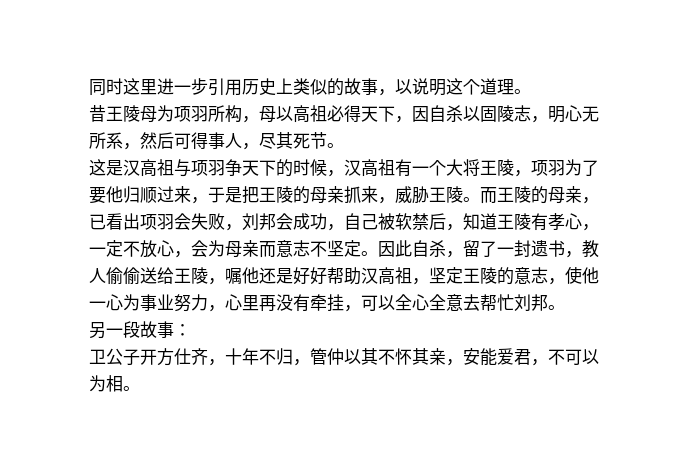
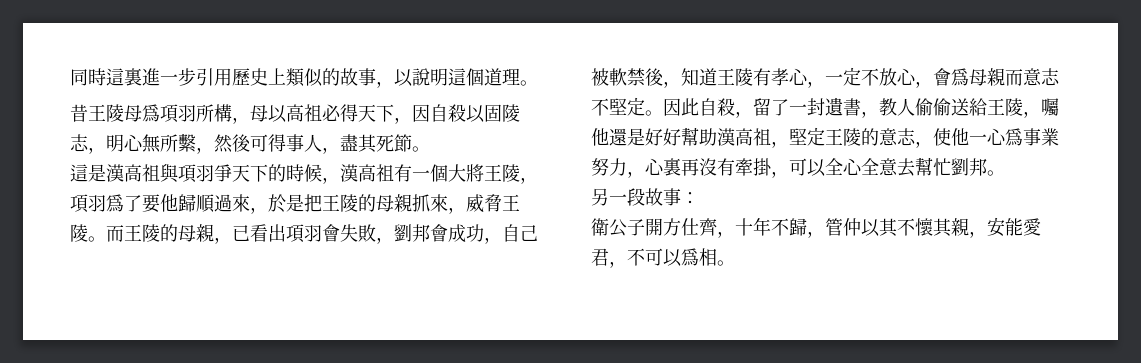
[106,78,310,96] 时这里进一步引用历史上类 -> [88,68,305,87] 時這裏進一步引用歷史上類
[412,78,480,96] 说明这个 -> [412,68,484,86] 說明這個
[157,105,242,123] 为项羽所构 -> [142,104,232,123] 爲項羽所構
[446,105,463,122] 杀 -> [448,104,466,122] 殺
[582,106,599,122] [89,132,174,150] 无所系，然后 -> [142,133,251,154] 無所繫，然後
[259,132,344,149] [89,159,599,177] [89,186,429,204] 尽其死节。 // 这是汉高祖与项羽争天下的时候，汉高祖有一个大将王陵，项羽为了要他归顺过来，于是把王陵的母亲抓来，威胁 -> [340,134,430,153] [70,163,538,184] [70,194,502,214] 盡其死節。 // 這是漢高祖與項羽爭天下的時候，漢高祖有一個大將王陵，項羽爲了要他歸順過來，於是把王陵的母親抓來，威脅
[565,186,582,203] 亲 -> [196,224,214,242] 親
[140,213,293,231] 项羽会失败，刘邦会 -> [286,224,448,244] 項羽會失敗，劉邦會
[395,213,446,230] 软禁后 -> [609,68,664,86] 軟禁後
[191,240,259,258] 会为母亲 -> [933,68,1005,86] 會爲母親
[327,240,344,257] 坚 -> [609,98,627,115] 堅
[429,240,446,257] 杀 -> [717,98,735,116] 殺
[531,240,565,257] 遗书 -> [825,97,861,116] 遺書
[157,267,446,285] 给王陵，嘱他还是好好帮助汉高祖，坚 -> [969,98,1059,118] [591,127,807,148] 給王陵，囑他還是好好幫助漢高祖，堅
[123,294,174,311] 为事业 -> [1005,128,1059,146] 爲事業
[242,294,344,312] 里再没有牵挂 -> [663,158,772,176] 裏再沒有牽掛
[480,294,531,311] 帮忙刘 -> [915,157,969,176] 幫忙劉
[89,348,208,366] 卫公子开方仕齐 -> [591,218,717,237] 衛公子開方仕齊
[276,348,293,365] 归 -> [789,218,807,236] 歸
[395,348,514,366] 怀其亲，安能爱 -> [915,217,1041,238] 懷其親，安能愛
[89,375,106,392] 为 -> [681,248,699,266] 爲

